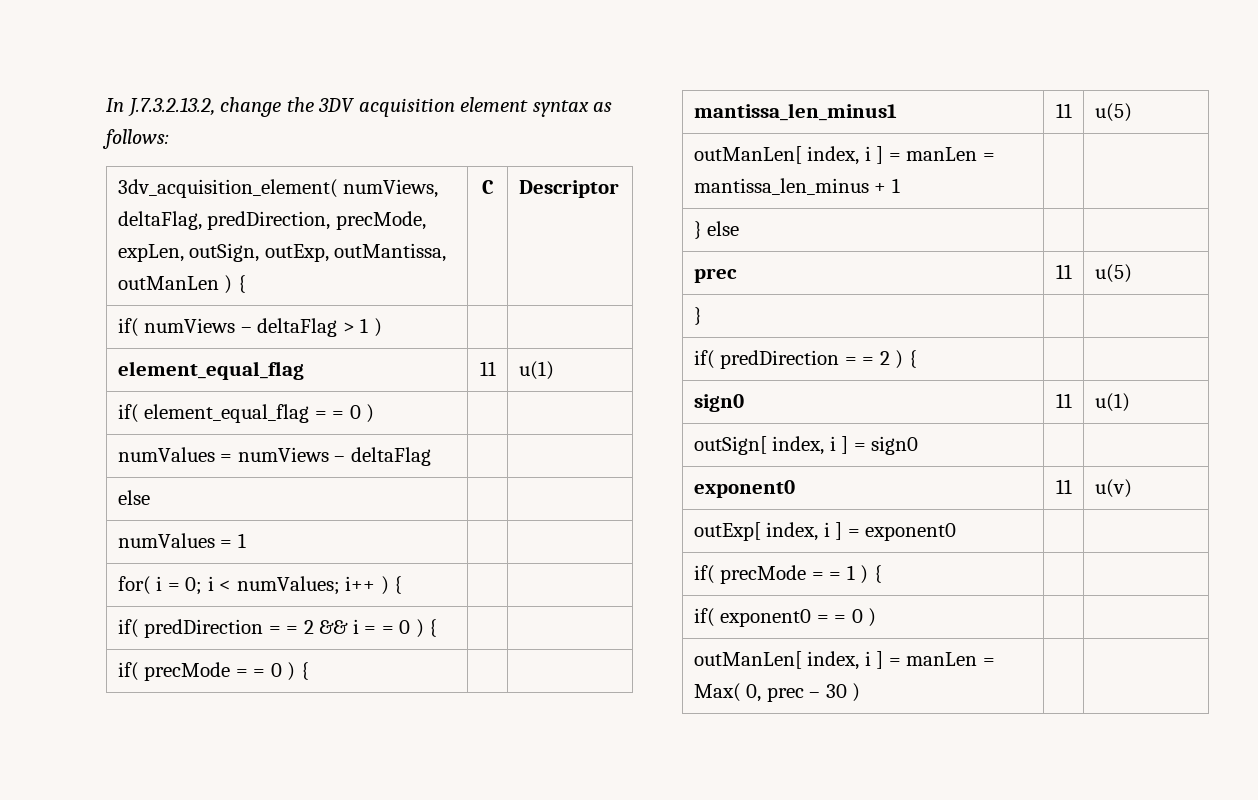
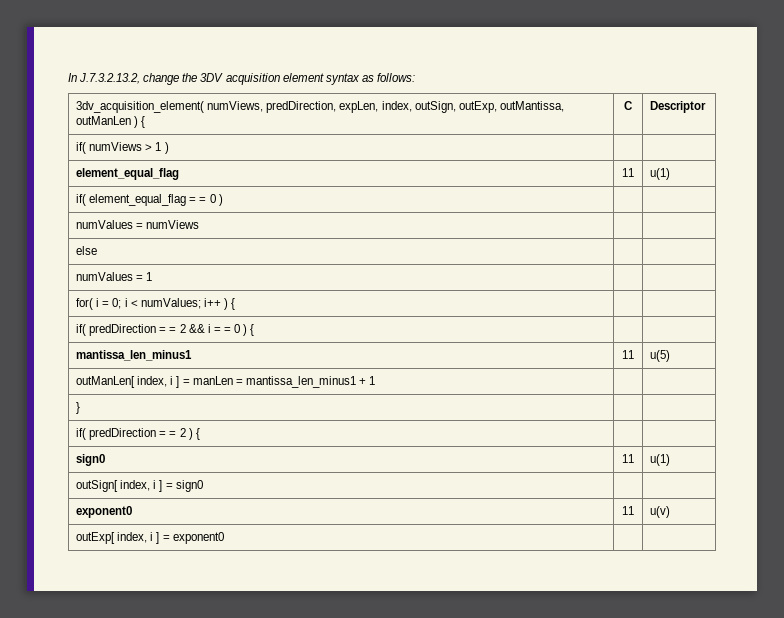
[117,211,426,230] [117,244,184,262] deltaFlag, predDirection, precMode, expLen, -> [266,101,412,113] predDirection, expLen, index,
[240,318,338,337] – deltaFlag -> (143, 146) none
[334,447,431,466] – deltaFlag -> (200, 224) none
[117,662,309,681] // if( precMode = = 0 ) { | | -> (255, 330) none
[693,178,869,195] mantissa_len_minus -> [245,376,356,388] mantissa_len_minus1
[693,221,740,239] [693,268,737,283] [1055,264,1072,279] [1094,264,1132,283] // } else | | // prec | 11 | u(5) -> (376, 380) none
[693,565,882,584] [693,608,877,627] [693,651,995,670] [693,683,861,702] // if( precMode = = 1 ) { | | // if( exponent0 = = 0 ) | | // outManLen[ index, i ] = manLen = Max( 0, prec – 30 ) | | -> (224, 538) none

